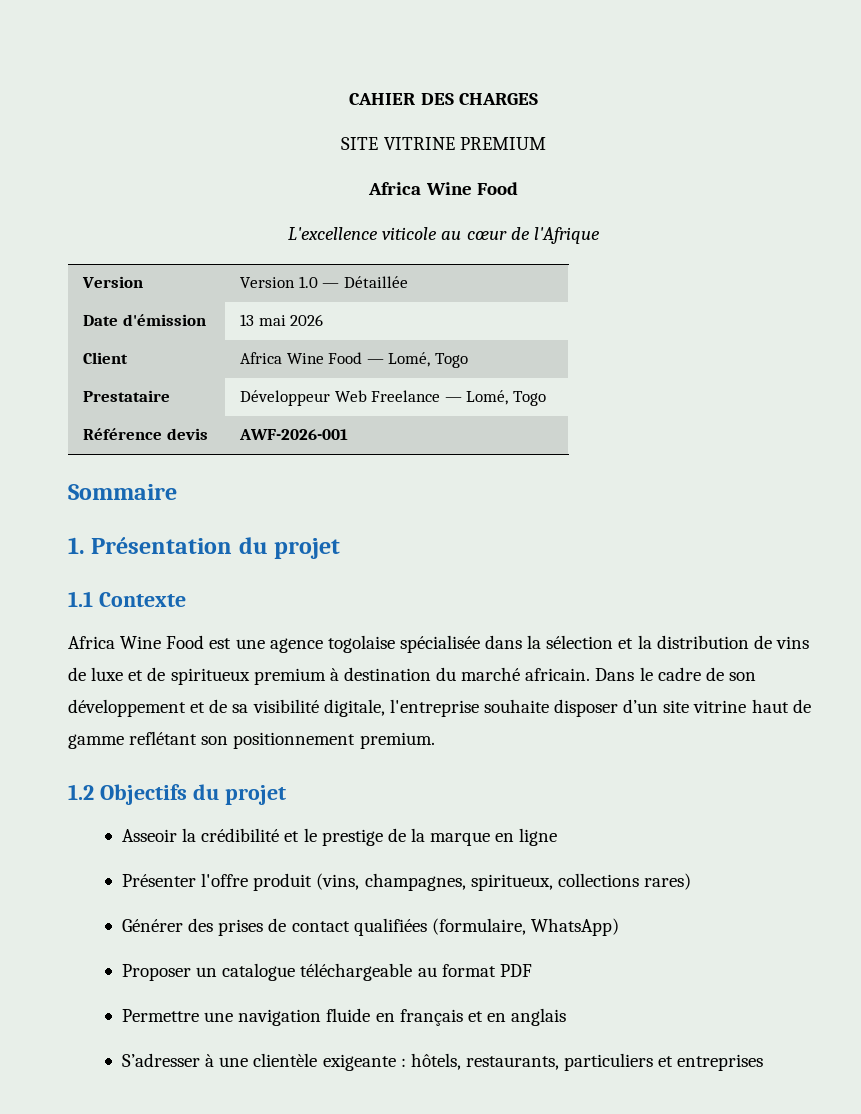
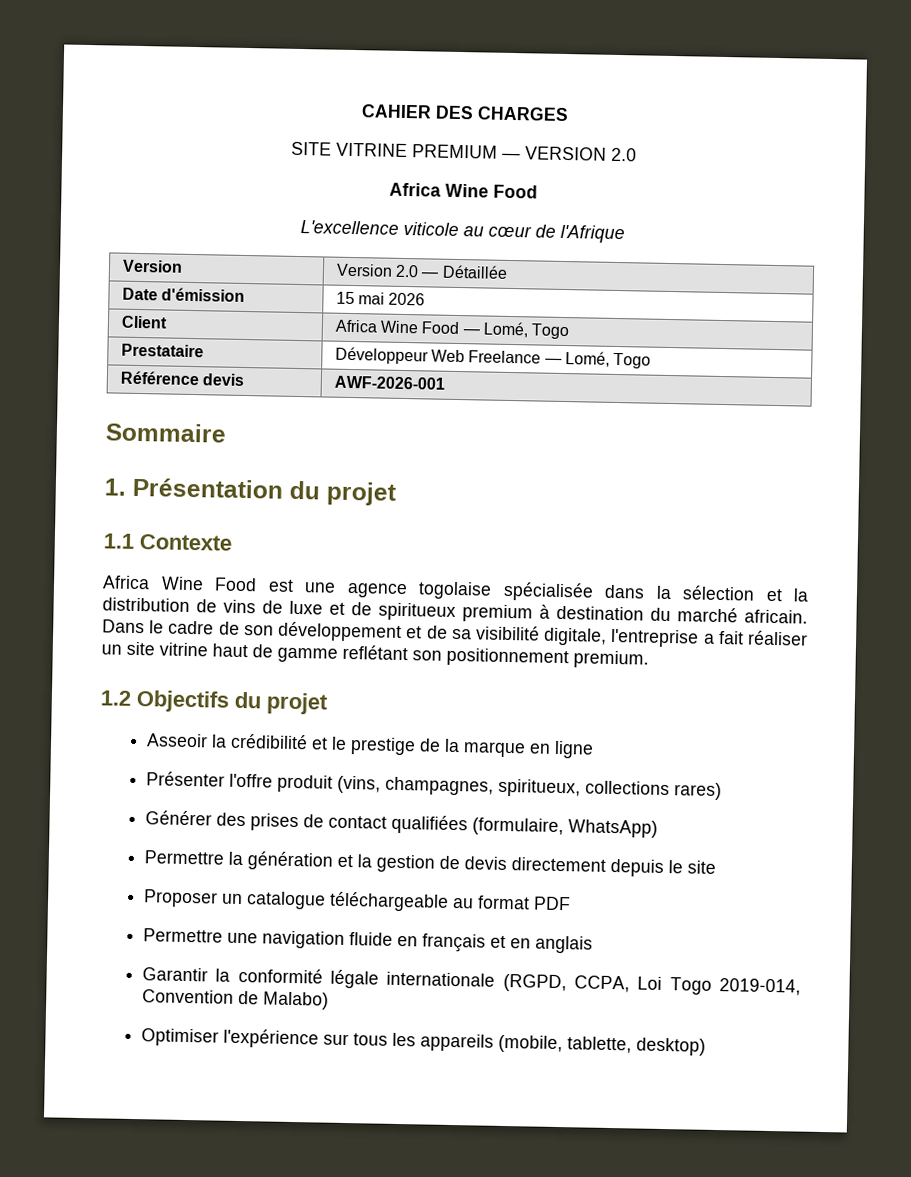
(546, 143) none -> [502,146,637,162] — VERSION 2.0
[298,276,318,288] 1.0 -> [395,264,420,278] 2.0
[240,314,255,326] 13 -> [335,291,355,305] 15
[483,699,659,717] souhaite disposer d’un -> [703,630,808,646] [101,644,122,655] a fait réaliser un
(620, 927) none -> [144,850,717,877] // Permettre la génération et la gestion de devis directement depuis le site
[122,1053,764,1071] S’adresser à une clientèle exigeante : hôtels, restaurants, particuliers et entreprises -> [142,967,801,996] [142,989,330,1010] [141,1028,707,1056] Garantir la conformité légale internationale (RGPD, CCPA, Loi Togo 2019-014, Convention de Malabo) // Optimiser l'expérience sur tous les appareils (mobile, tablette, desktop)

